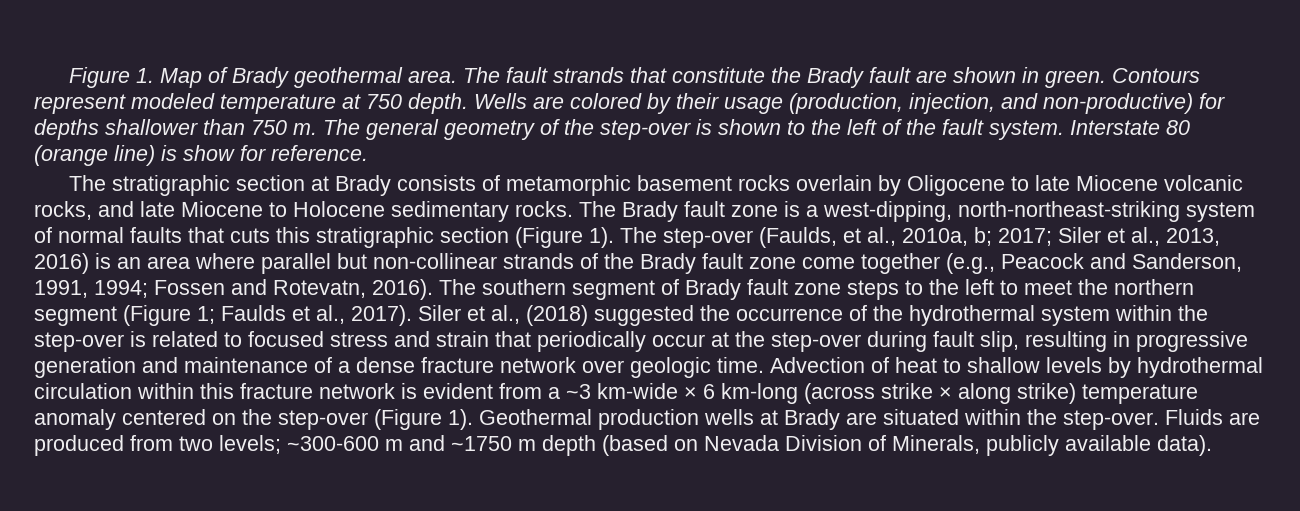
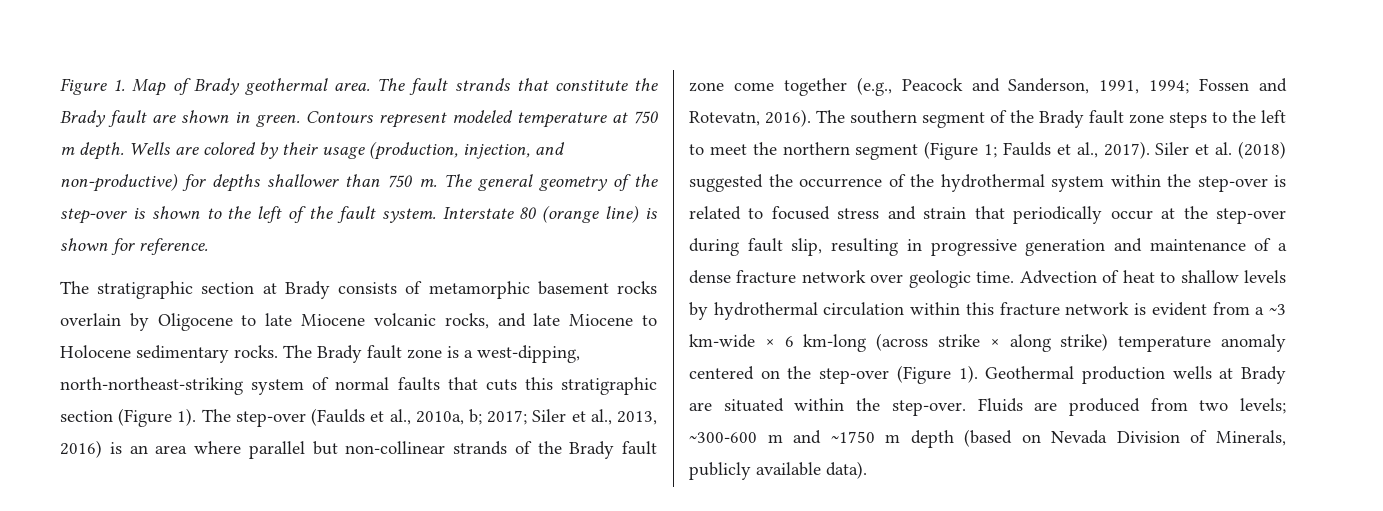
(402, 101) none -> [60,147,75,155] m
[183,145,235,161] show -> [60,238,108,251] shown
[759,227,837,248] (Faulds, -> [311,408,366,426] (Faulds
(679, 287) none -> [1010,110,1034,123] the
[491,305,520,324] al., -> [1215,142,1233,155] al.

